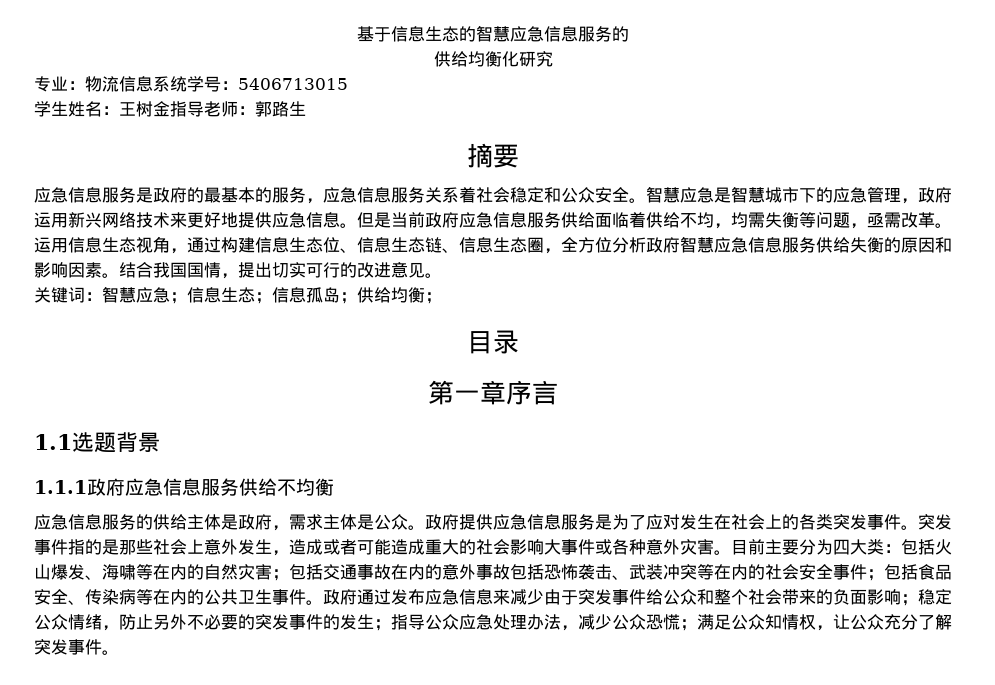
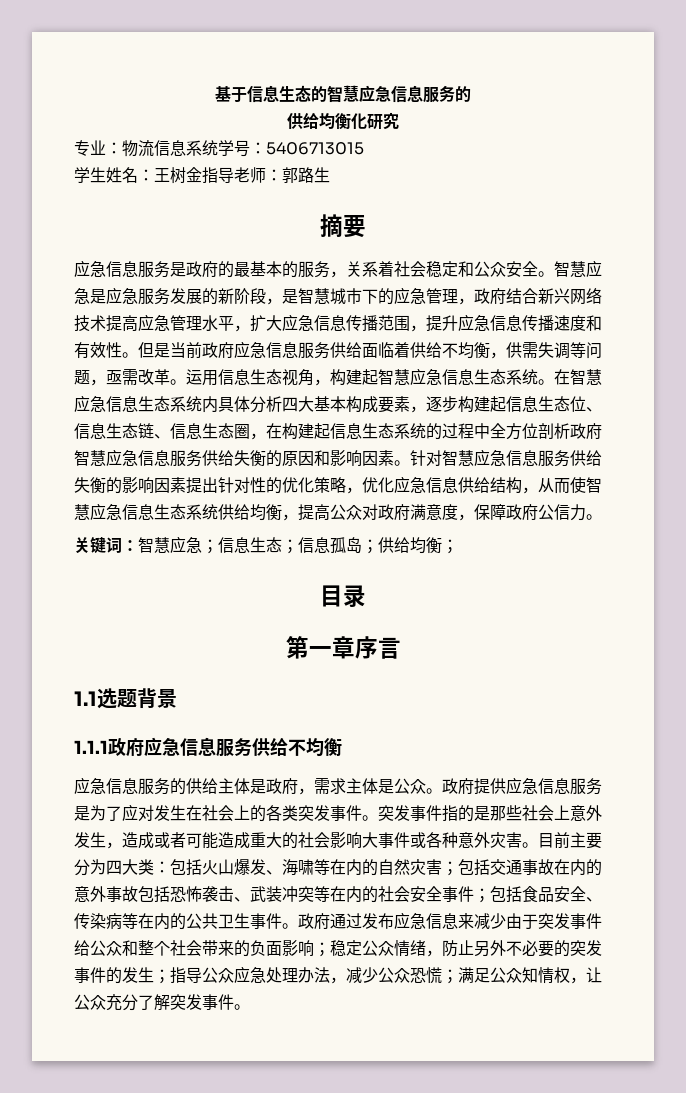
[323,187,425,203] 应急信息服务 -> (346, 274) none
(731, 195) none -> [106,287,298,305] 应急服务发展的新阶段，是
[34,212,68,228] 运用 -> [506,288,538,304] 结合
[170,212,340,228] 来更好地提供应急信息 -> [106,314,602,332] [74,342,122,359] 提高应急管理水平，扩大应急信息传播范围，提升应急信息传播速度和有效性
[714,212,799,229] ，均需失衡 -> [474,342,570,359] 衡，供需失调
[187,237,255,253] 通过构建 -> [330,368,602,386] [74,395,506,413] 构建起智慧应急信息生态系统。在智慧应急信息生态系统内具体分析四大基本构成要素，逐步构建起
[561,237,629,253] 全方位分 -> [266,423,554,440] 在构建起信息生态系统的过程中全方位剖
[119,262,425,279] 结合我国国情，提出切实可行的改进意见 -> [410,449,602,467] [74,476,602,494] [74,503,586,521] 针对智慧应急信息服务供给失衡的影响因素提出针对性的优化策略，优化应急信息供给结构，从而使智慧应急信息生态系统供给均衡，提高公众对政府满意度，保障政府公信力

